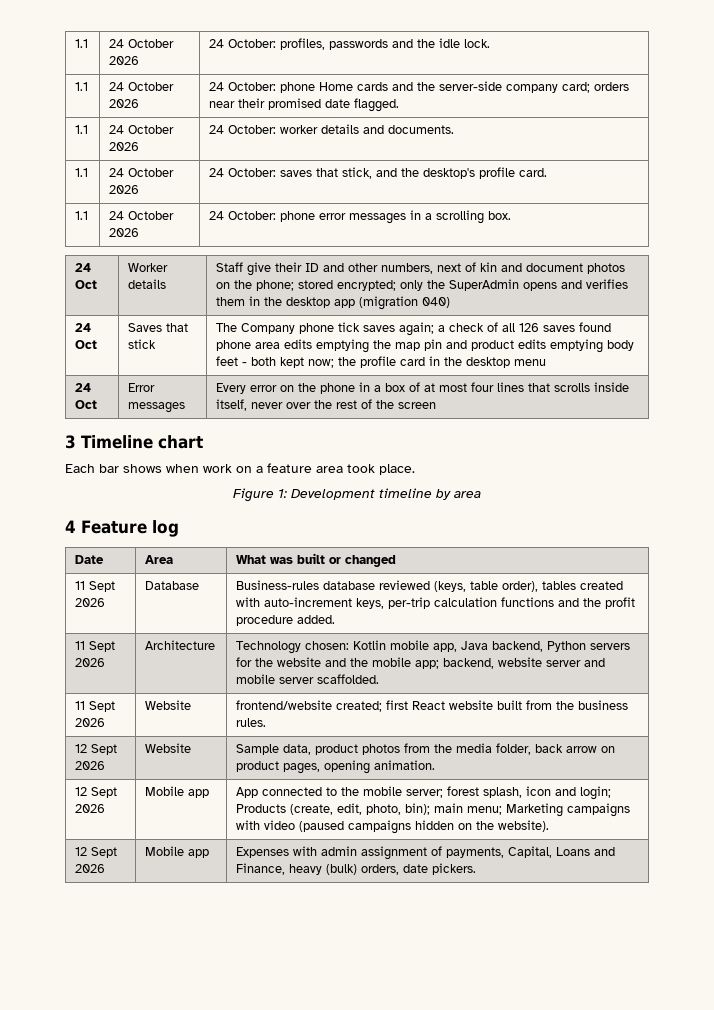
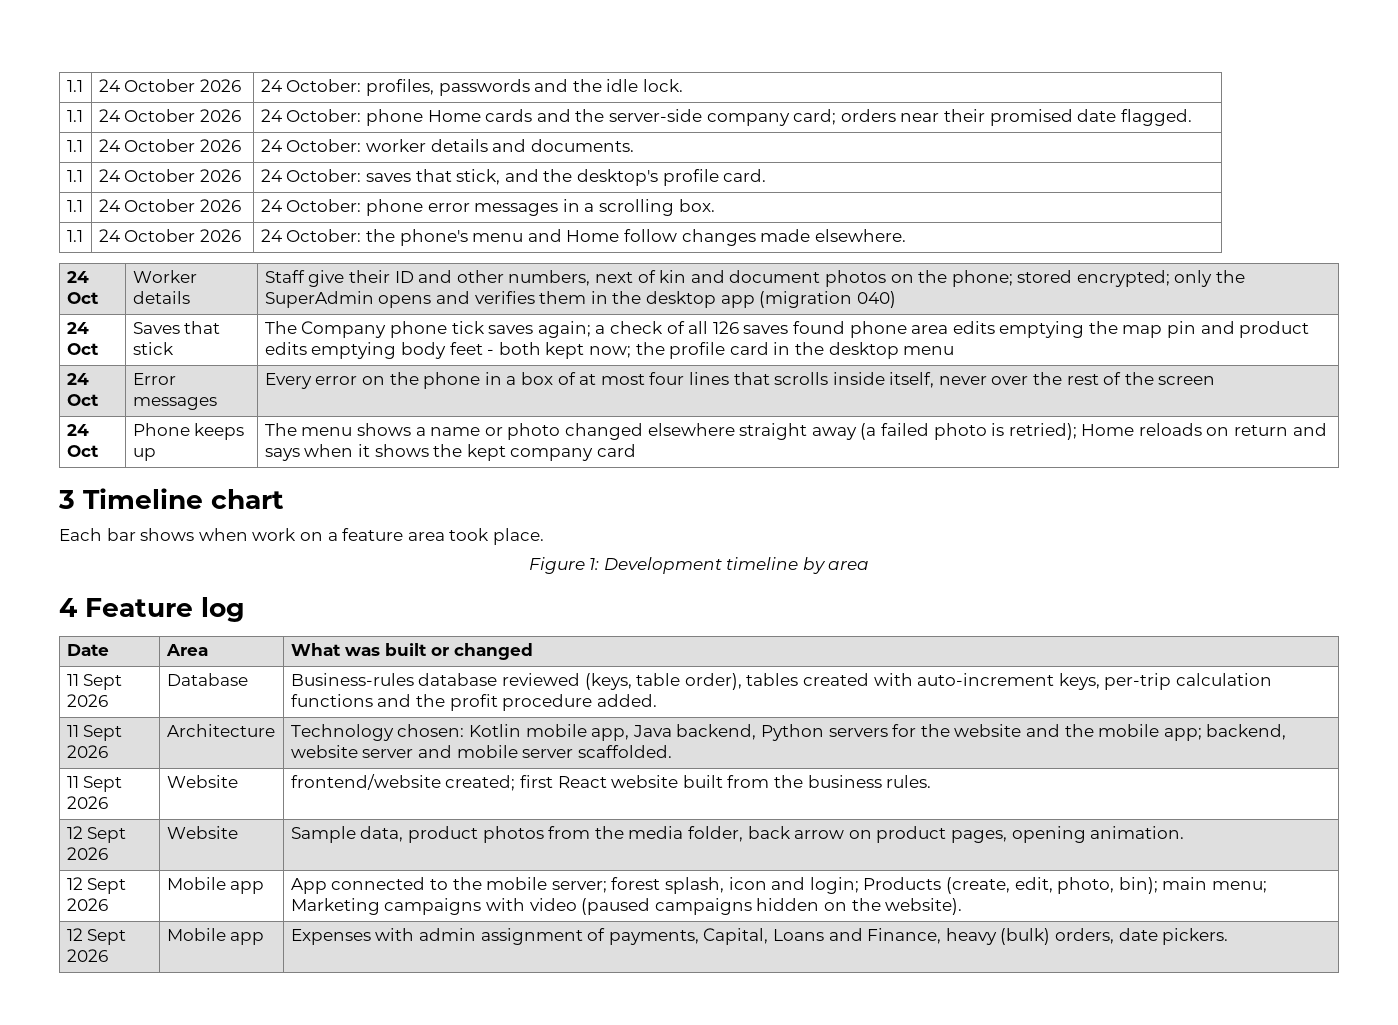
(512, 215) none -> [66,230,83,242] [98,229,242,242] [260,229,906,246] // 1.1 | 24 October 2026 | 24 October: the phone's menu and Home follow changes made elsewhere.
(437, 405) none -> [66,424,89,436] [66,445,99,457] [132,423,245,440] [132,448,156,461] [264,423,1327,440] [264,444,636,461] // 24 Oct | Phone keeps up | The menu shows a name or photo changed elsewhere straight away (a failed photo is retried); Home reloads on return and says when it shows the kept company card

